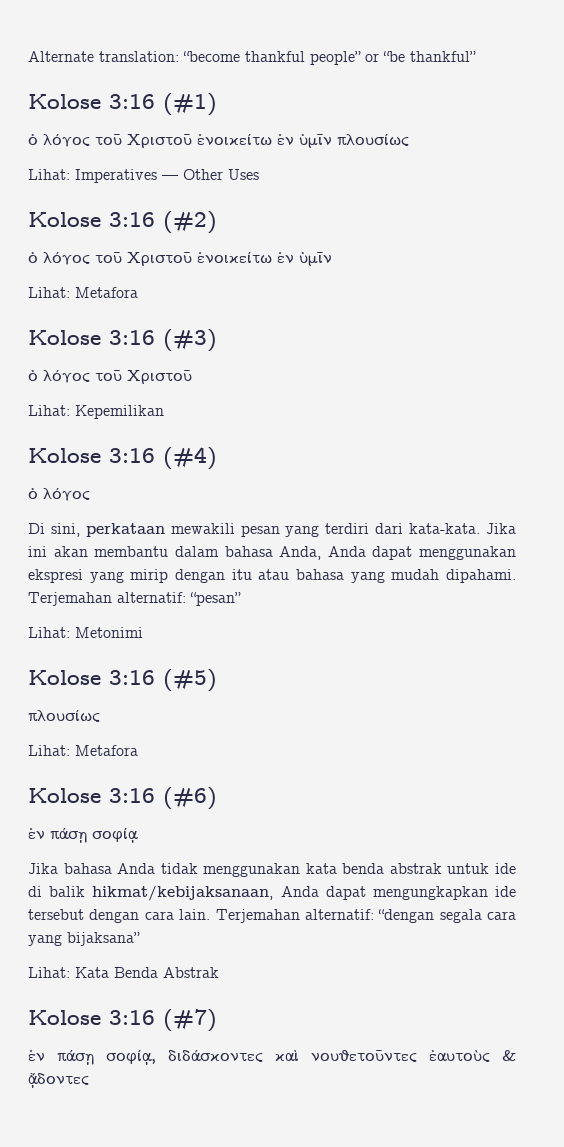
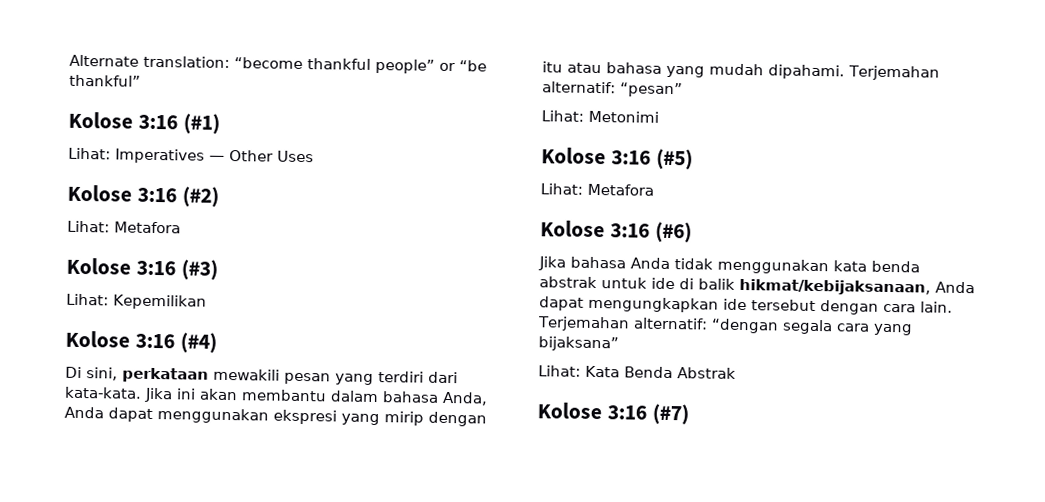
[28,134,409,148] // ὁ λόγος τοῦ Χριστοῦ ἐνοικείτω ἐν ὑμῖν πλουσίως -> (220, 123) none
[28,252,332,266] // ὁ λόγος τοῦ Χριστοῦ ἐνοικείτω ἐν ὑμῖν -> (219, 196) none
[28,370,192,384] // ὁ λόγος τοῦ Χριστοῦ -> (218, 269) none
[28,488,90,501] // ὁ λόγος -> (217, 342) none
[28,710,100,722] // πλουσίως -> (693, 159) none
[28,828,138,843] // ἐν πάσῃ σοφίᾳ -> (692, 232) none
[28,1050,516,1065] [28,1073,89,1088] // ἐν πάσῃ σοφίᾳ, διδάσκοντες καὶ νουθετοῦντες ἑαυτοὺς & ᾄδοντες -> (689, 414) none

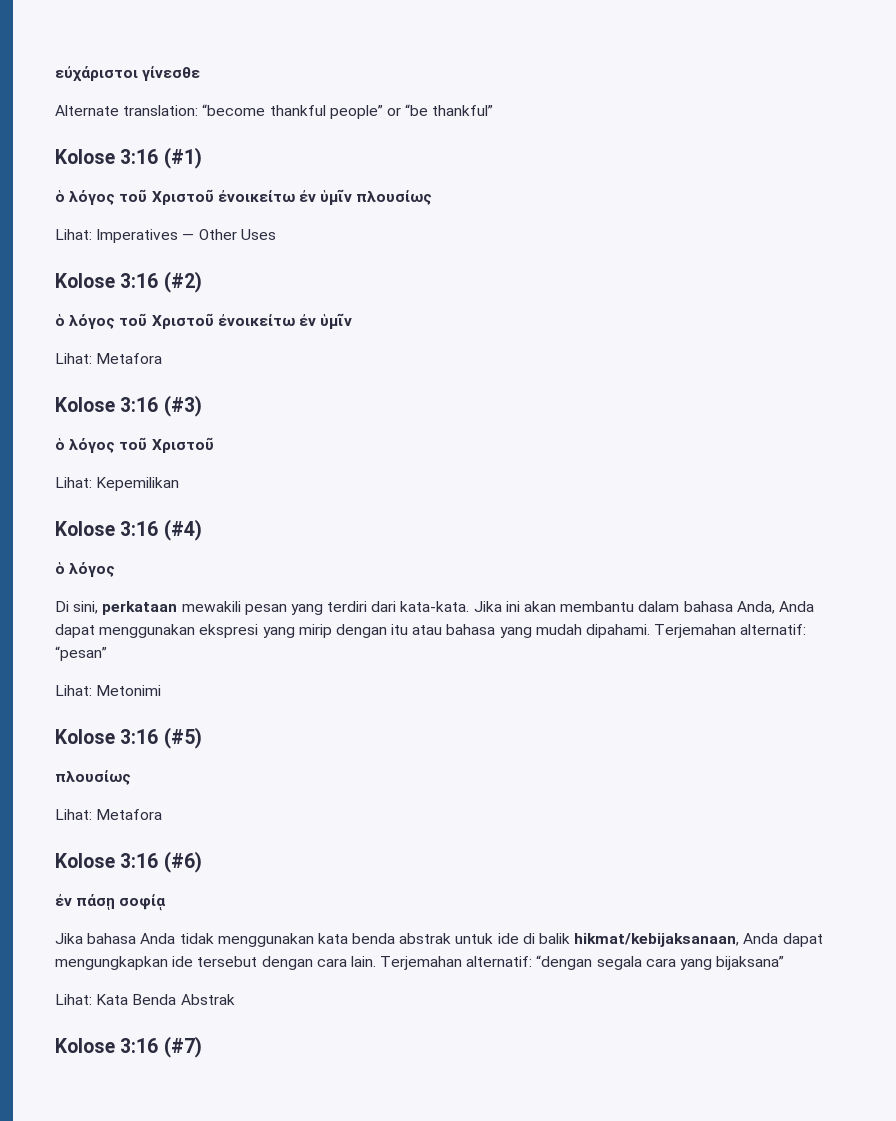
(69, 60) none -> [55,66,201,82] εὐχάριστοι γίνεσθε //
(220, 123) none -> [55,189,433,205] // ὁ λόγος τοῦ Χριστοῦ ἐνοικείτω ἐν ὑμῖν πλουσίως
(219, 196) none -> [55,313,353,329] // ὁ λόγος τοῦ Χριστοῦ ἐνοικείτω ἐν ὑμῖν
(218, 269) none -> [55,437,214,453] // ὁ λόγος τοῦ Χριστοῦ
(217, 342) none -> [55,562,116,577] // ὁ λόγος
(693, 159) none -> [55,770,131,785] // πλουσίως
(692, 232) none -> [55,894,167,911] // ἐν πάσῃ σοφίᾳ

